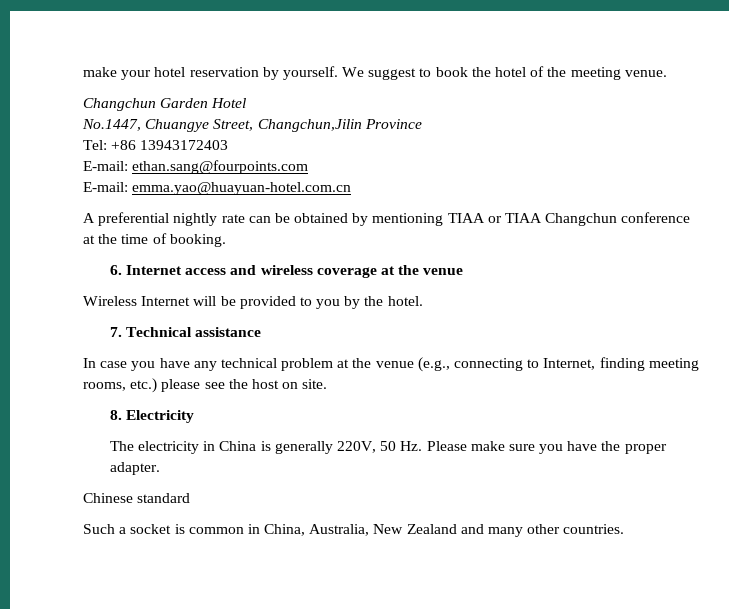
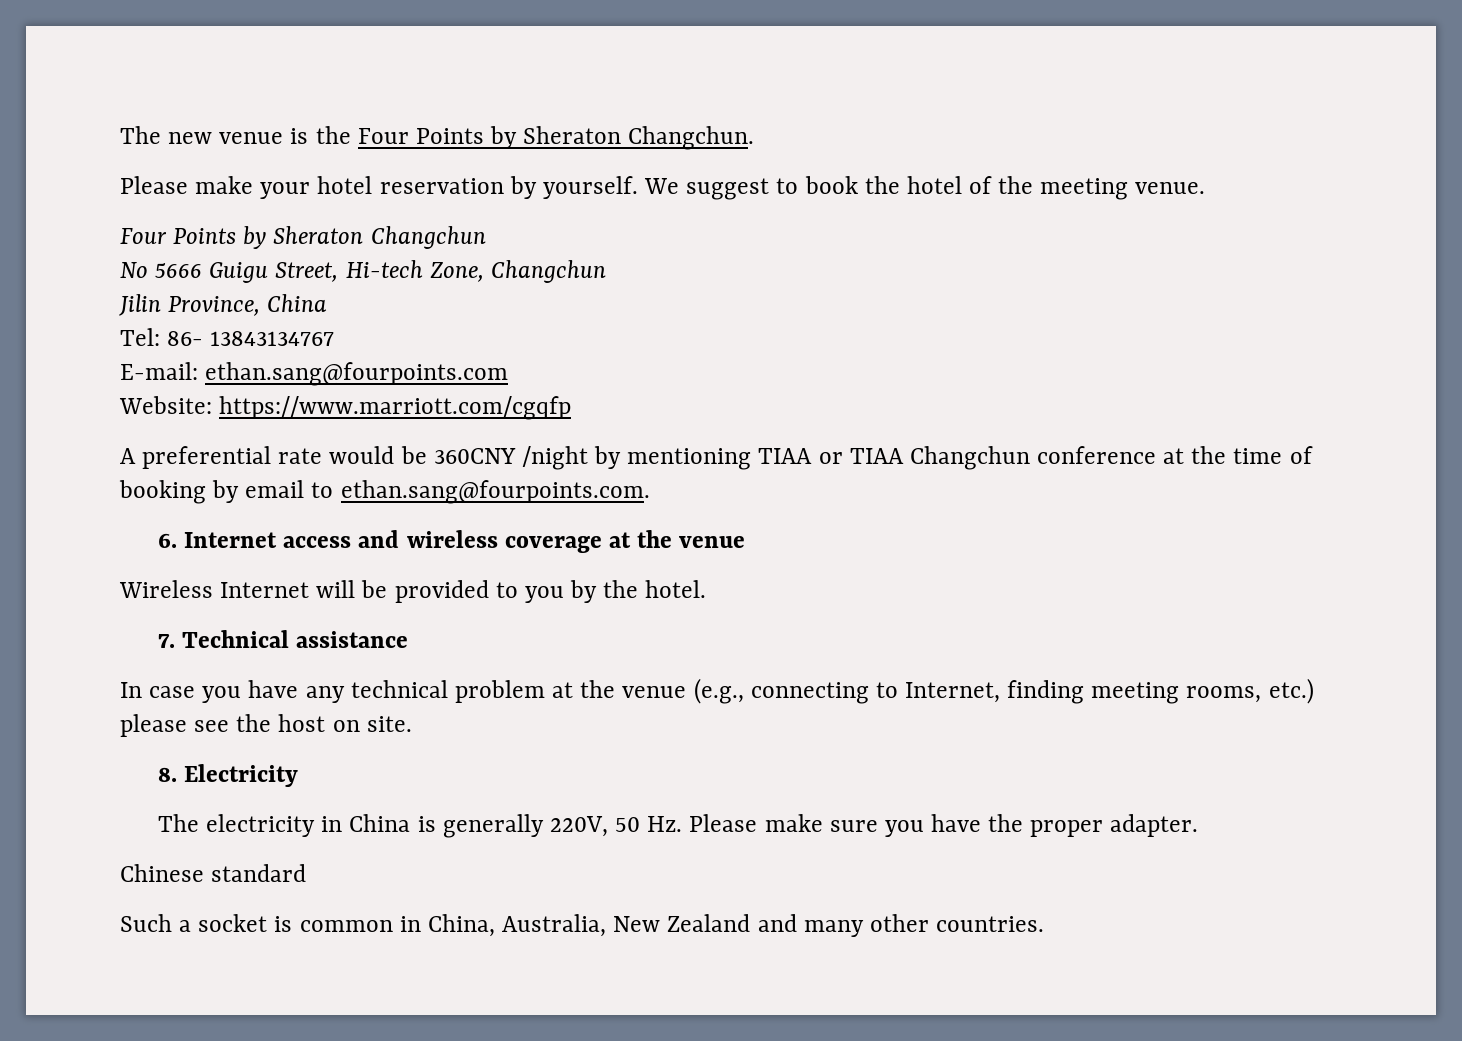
(83, 72) none -> [120,126,755,150] [120,176,188,194] The new venue is the Four Points by Sheraton Changchun. // Please
[83,98,247,111] [82,119,422,132] Changchun Garden Hotel // No.1447, Chuangye Street, Changchun,Jilin Province -> [120,226,486,249] [120,260,606,283] [119,294,328,316] Four Points by Sheraton Changchun // No 5666 Guigu Street, Hi-tech Zone, Changchun // Jilin Province, China
[111,140,229,150] +86 13943172403 -> [167,331,335,346] 86- 13843134767
[83,182,352,195] E-mail: emma.yao@huayuan-hotel.com.cn -> [119,396,572,420] Website: https://www.marriott.com/cgqfp
[173,213,349,226] nightly rate can be obtained -> [278,446,588,470] rate would be 360CNY /night
[169,234,226,247] booking. -> [119,480,650,504] booking by email to ethan.sang@fourpoints.com.

